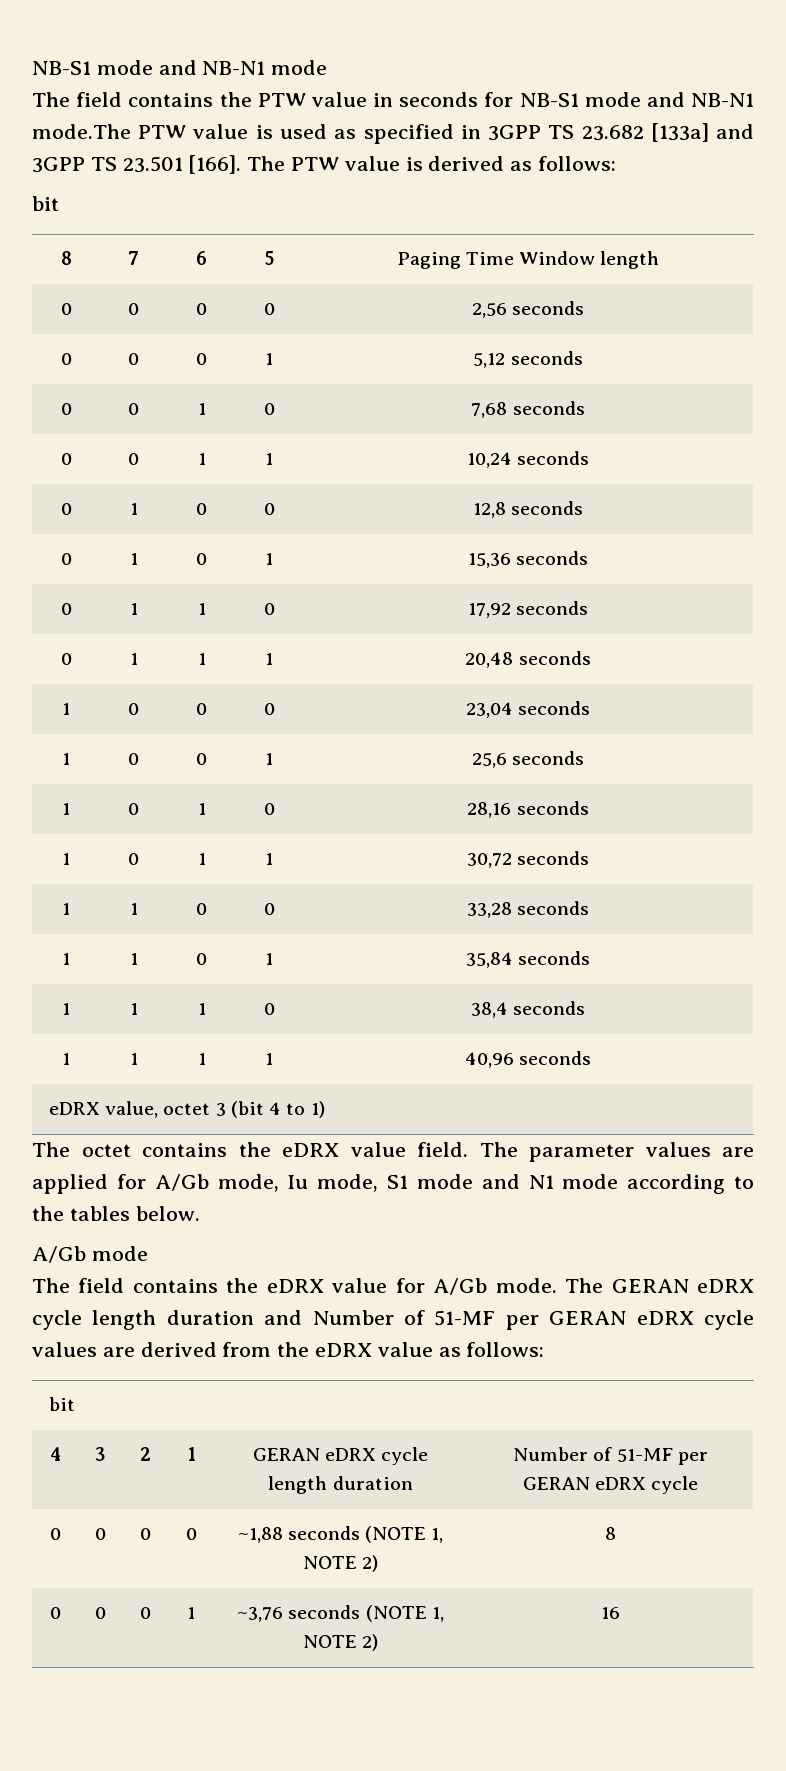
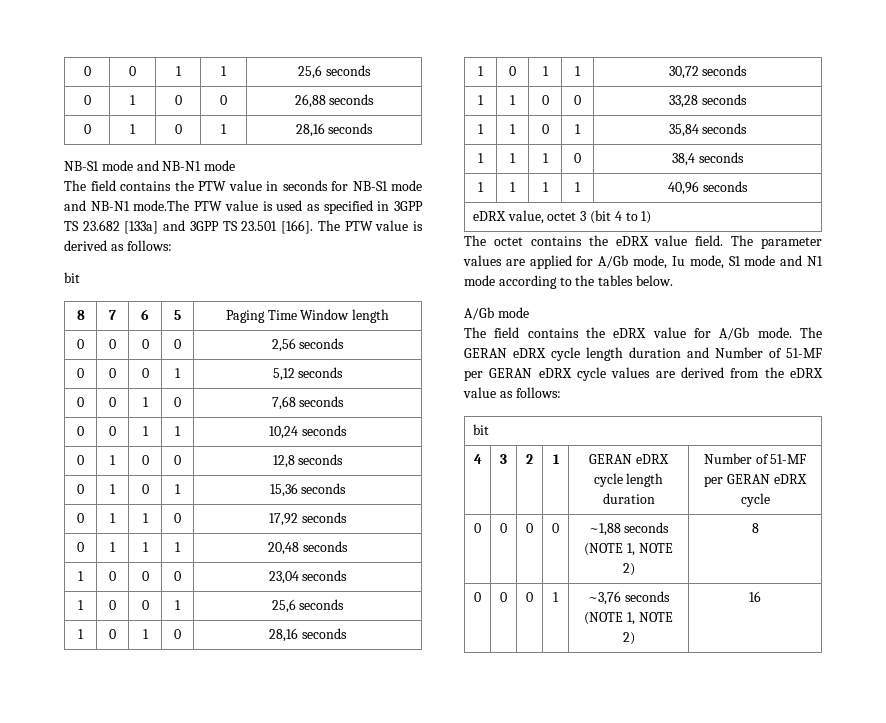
(32, 68) none -> [83,66,91,76] [129,66,136,76] [175,66,182,76] [221,66,227,76] [298,65,371,79] [83,95,91,105] [130,95,136,105] [174,95,182,105] [220,95,227,105] [294,94,375,108] [83,124,91,134] [130,124,136,134] [174,124,182,134] [221,124,227,134] [295,123,374,137] 0 | 0 | 1 | 1 | 25,6 seconds // 0 | 1 | 0 | 0 | 26,88 seconds // 0 | 1 | 0 | 1 | 28,16 seconds //

